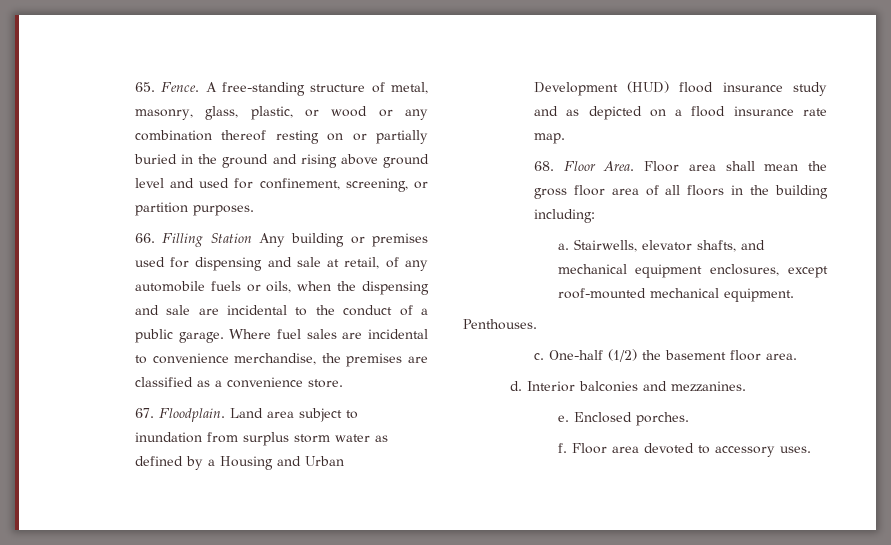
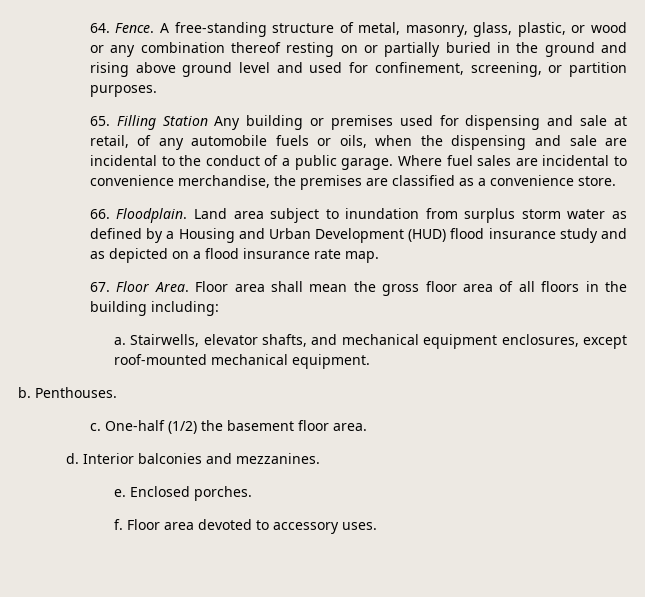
[134,82,155,92] 65. -> [89,23,110,33] 64.
[134,233,155,243] 66. -> [89,116,110,126] 65.
[134,408,154,418] 67. -> [89,209,110,219] 66.
[533,161,554,171] 68. -> [89,282,110,292] 67.
(794, 295) none -> [18,387,31,398] b.

